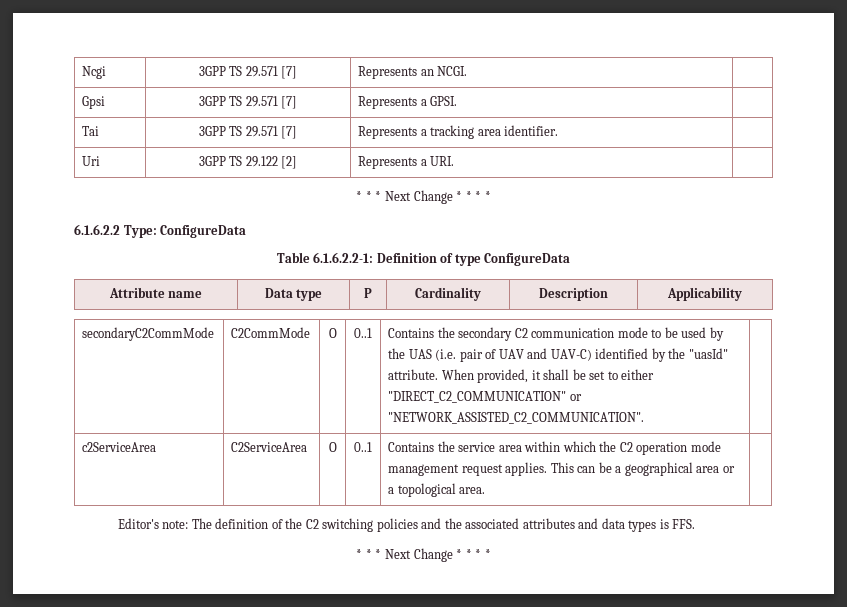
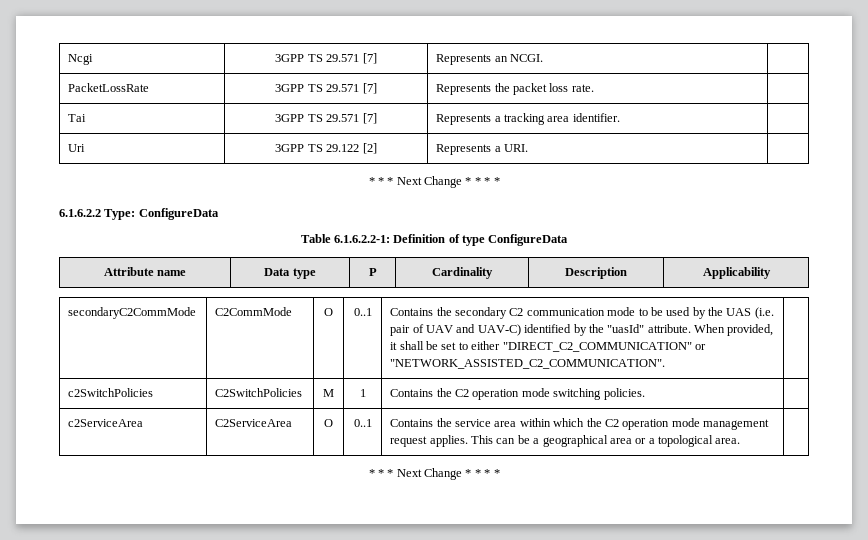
[82,96,106,109] [198,96,298,109] [358,96,458,109] Gpsi | 3GPP TS 29.571 [7] | Represents a GPSI. -> [68,83,150,92] [275,83,377,94] [436,83,594,95] PacketLossRate | 3GPP TS 29.571 [7] | Represents the packet loss rate.
(645, 418) none -> [68,388,154,397] [215,388,303,397] [323,389,334,397] [359,389,366,397] [390,388,645,400] // c2SwitchPolicies | C2SwitchPolicies | M | 1 | Contains the C2 operation mode switching policies. |
[117,518,696,532] // Editor's note: The definition of the C2 switching policies and the associated attributes and data types is FFS. -> (741, 441) none

